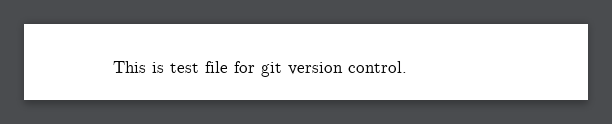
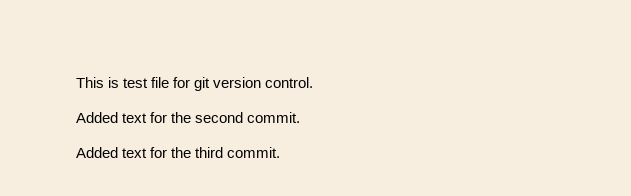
(407, 67) none -> [76,112,301,123] [76,147,281,158] // Added text for the second commit. // Added text for the third commit.

